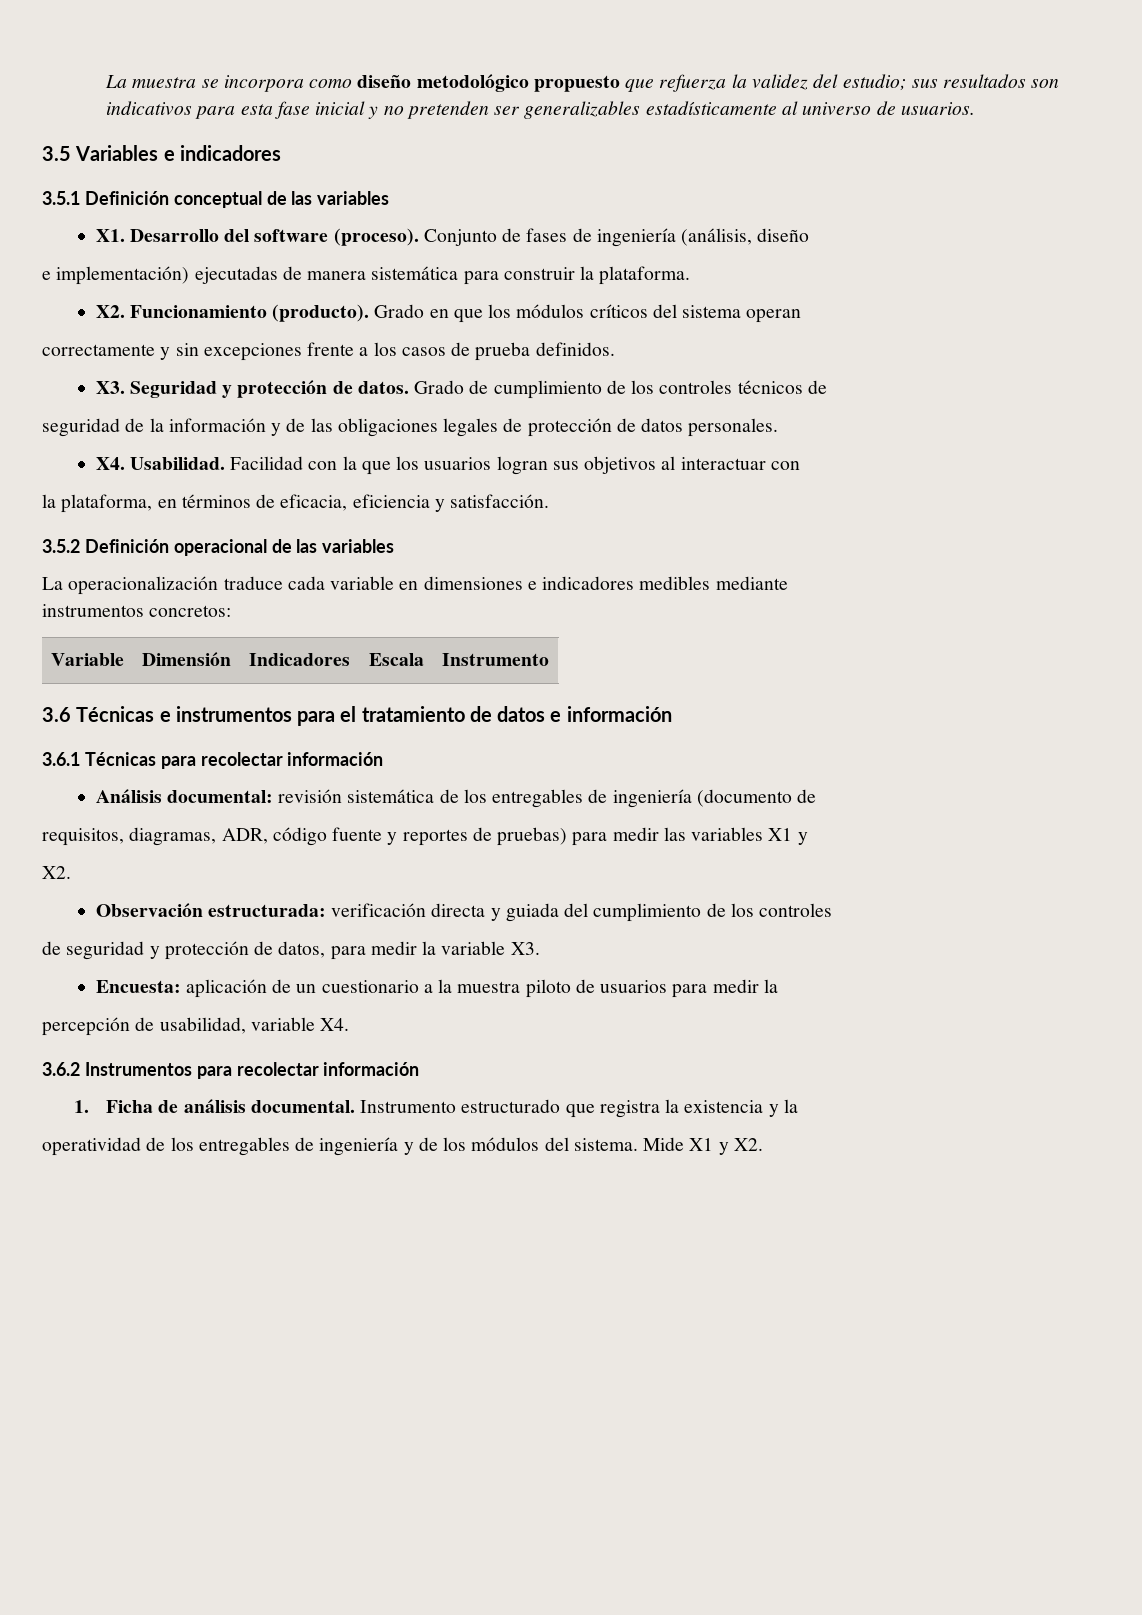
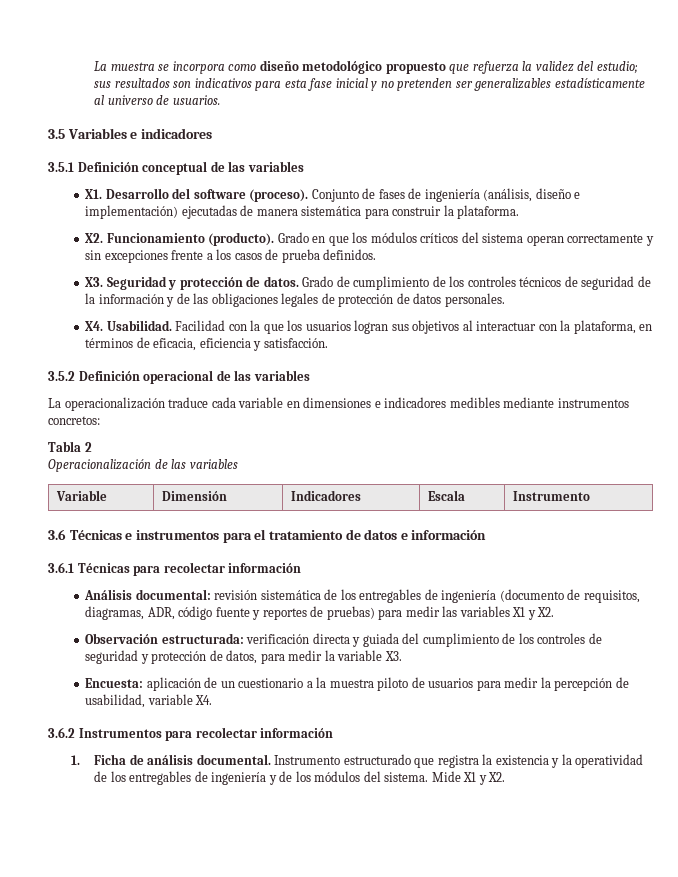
(810, 235) // -> (571, 193) none
(802, 316) // -> (564, 240) none
(827, 387) // -> (578, 281) none
(800, 465) // -> (557, 327) none
(788, 583) // -> (555, 402) none
(232, 611) none -> [48,441,92,452] [48,459,238,472] // Tabla 2 // Operacionalización de las variables
(817, 796) // -> (581, 594) none
(808, 838) // -> (536, 615) none
(833, 910) // -> (586, 638) none
(778, 986) // -> (551, 682) none
(799, 1106) // -> (572, 759) none

